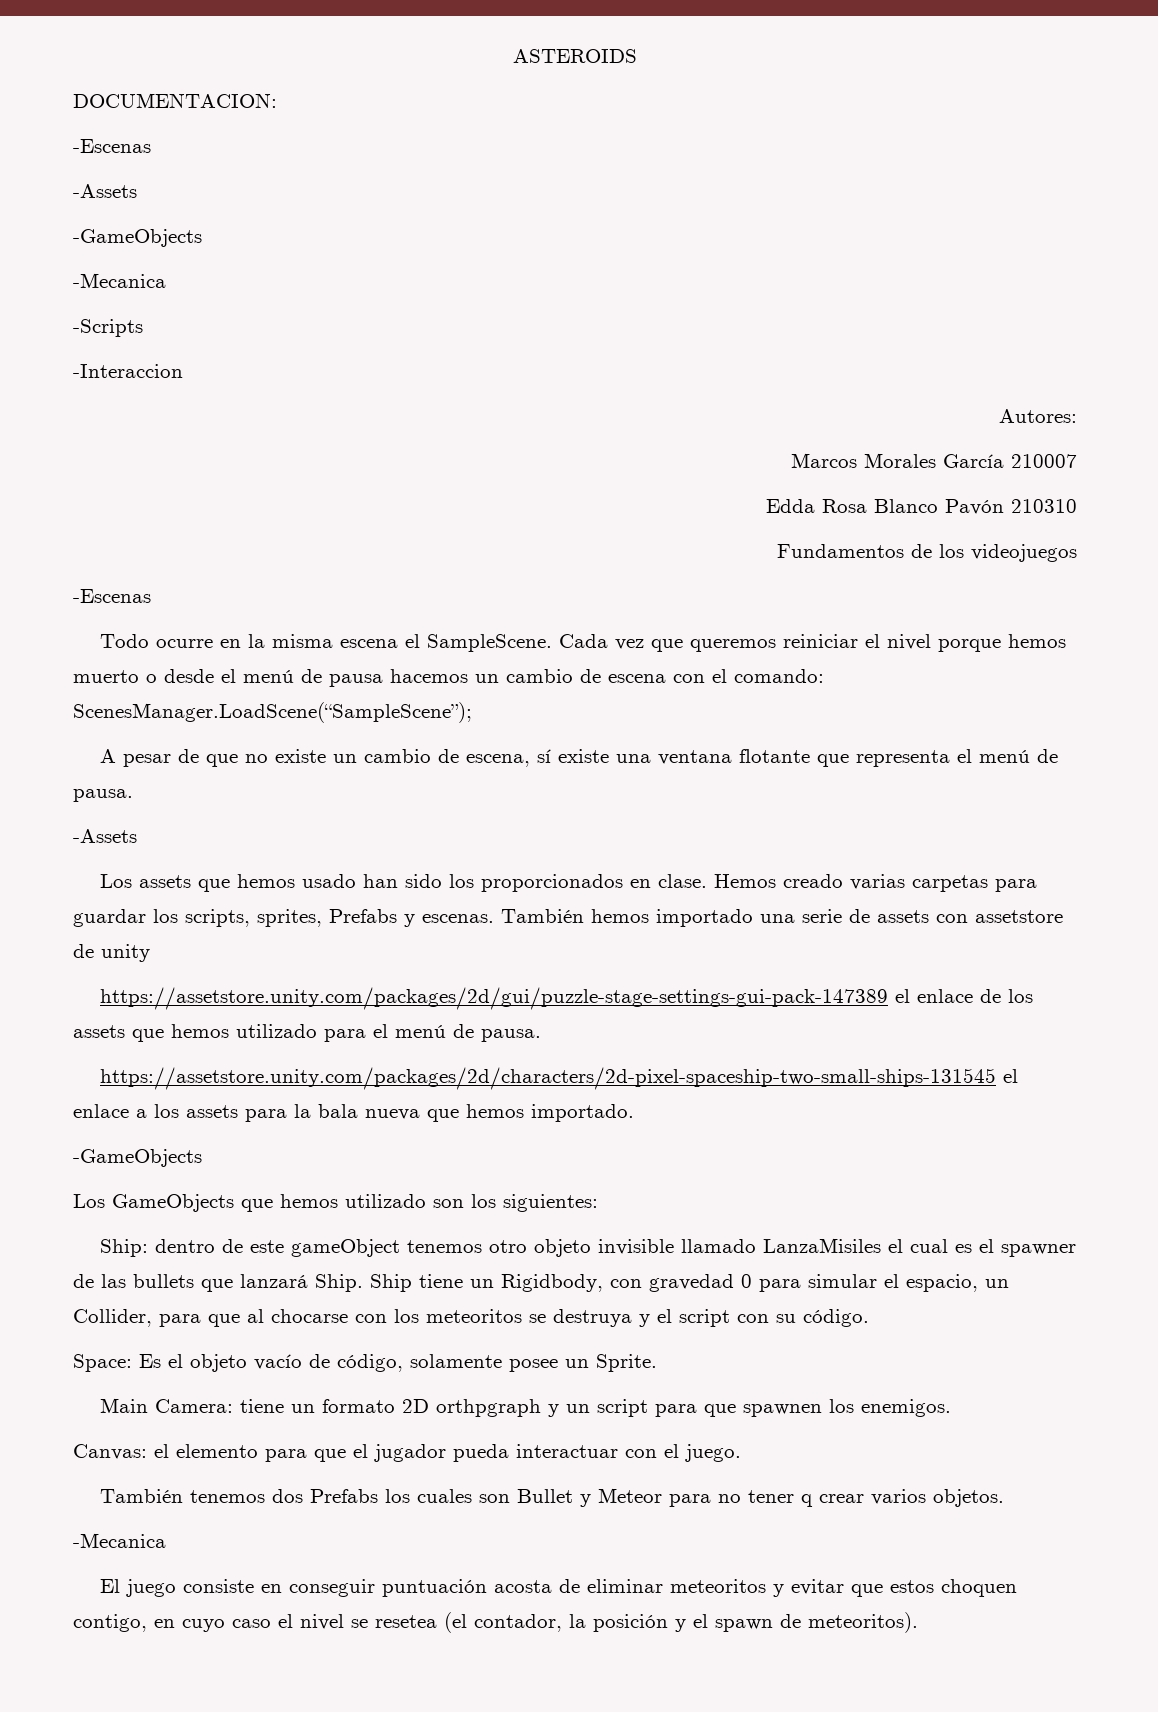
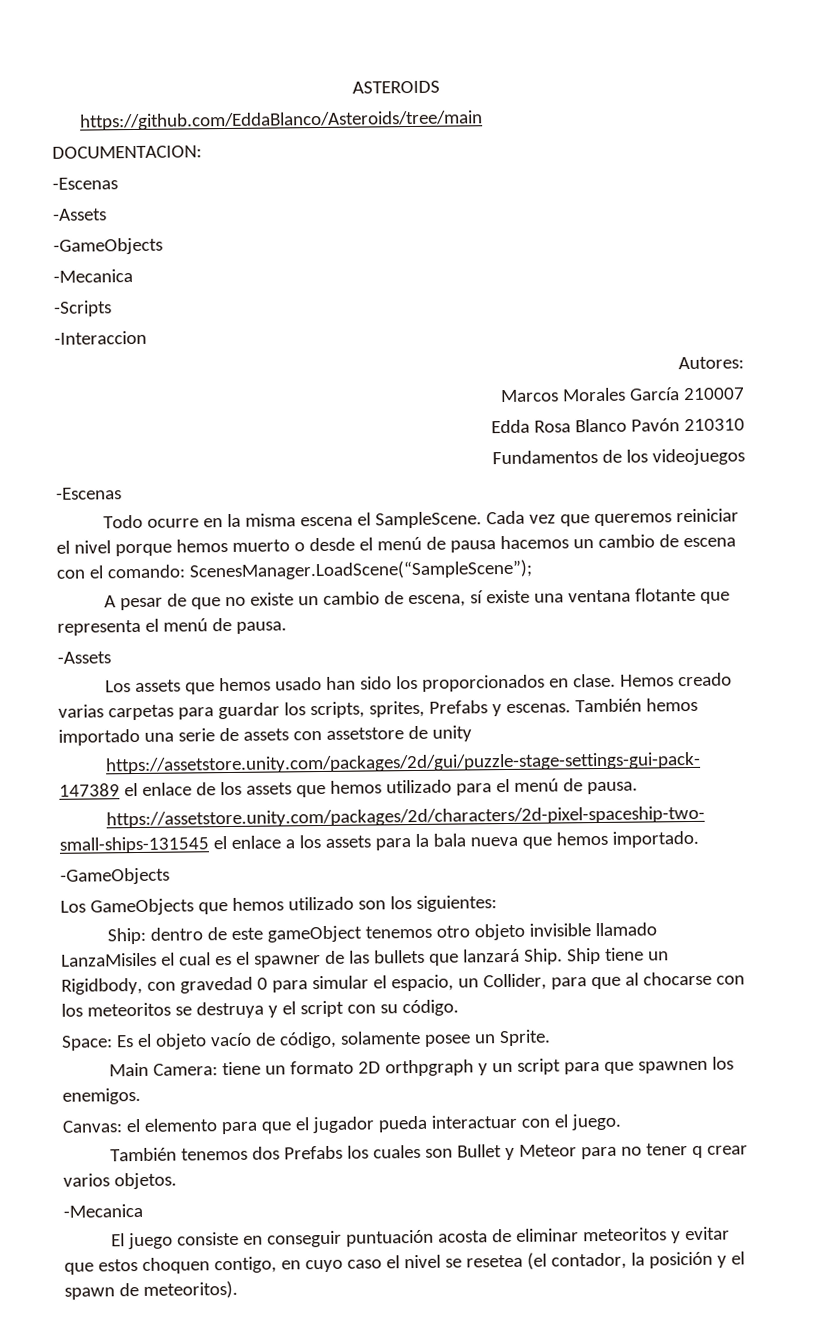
(637, 56) none -> [78,110,483,131] // https://github.com/EddaBlanco/Asteroids/tree/main

